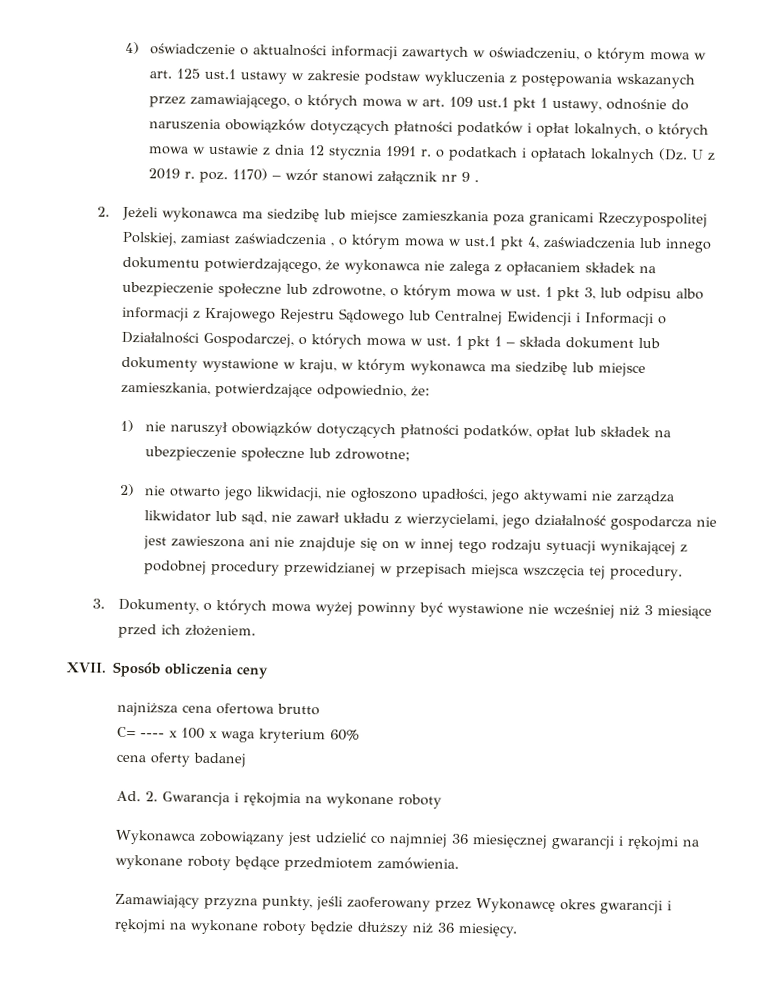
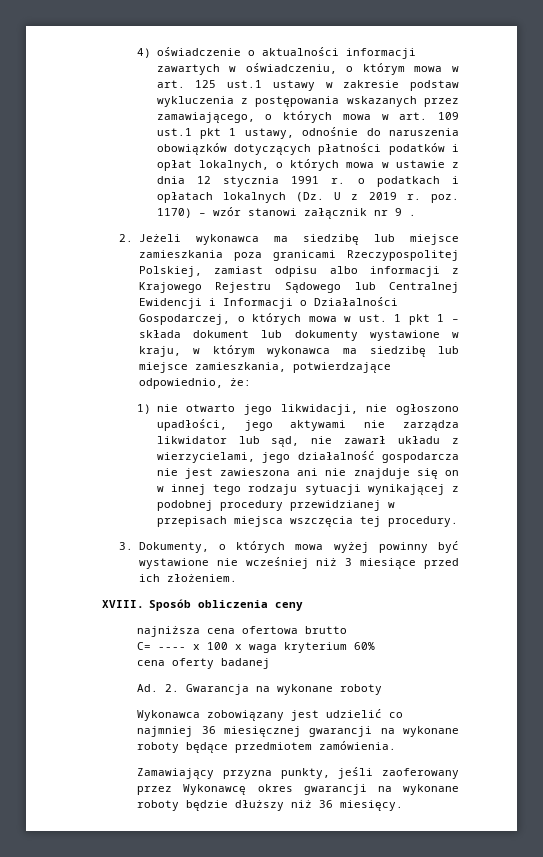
[233,233,712,253] [121,256,656,277] [121,281,622,302] zaświadczenia , o którym mowa w ust.1 pkt 4, zaświadczenia lub innego dokumentu potwierdzającego, że wykonawca nie zalega z opłacaniem składek na ubezpieczenie społeczne lub zdrowotne, o którym mowa w ust. 1 pkt 3, lub -> (264, 270) none
[170,421,671,441] [145,446,411,463] [118,483,167,497] naruszył obowiązków dotyczących płatności podatków, opłat lub składek na ubezpieczenie społeczne lub zdrowotne; // 2) nie -> (178, 408) none
[65,662,107,673] XVII. -> [101,600,144,608] XVIII.
[233,792,301,808] i rękojmia -> (250, 689) none
[617,835,679,851] i rękojmi -> (373, 731) none
[667,900,673,911] [113,918,166,934] i rękojmi -> (367, 789) none

